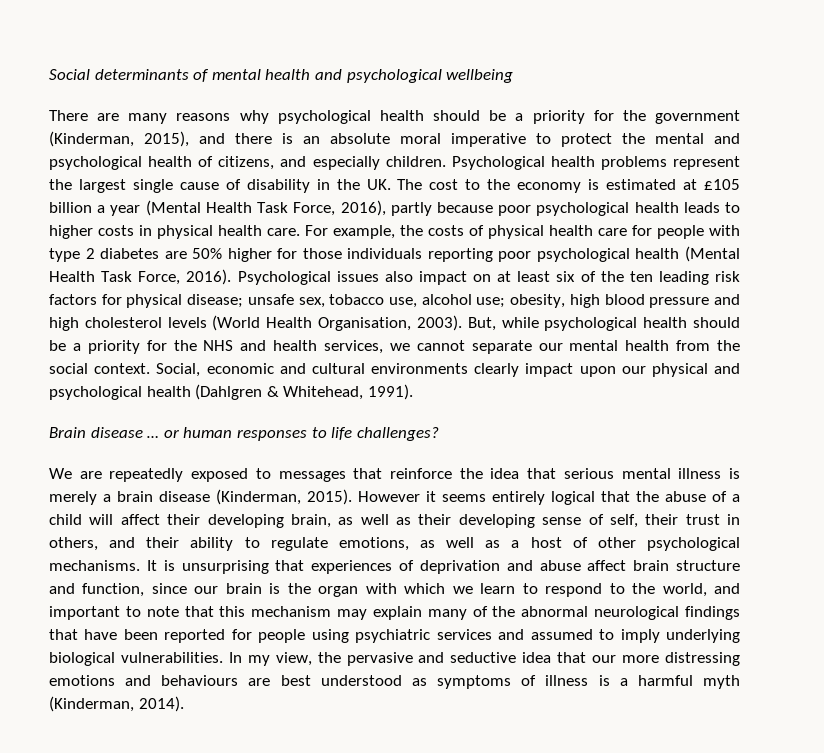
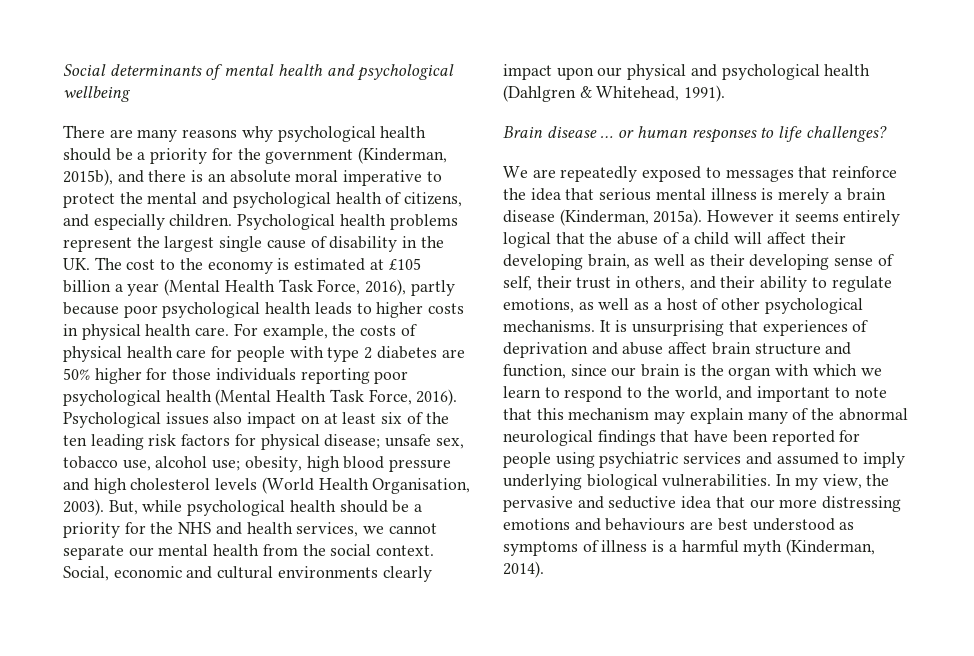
[144,131,189,147] 2015), -> [63,169,113,186] 2015b),
[307,489,352,505] 2015). -> [653,209,703,226] 2015a).

